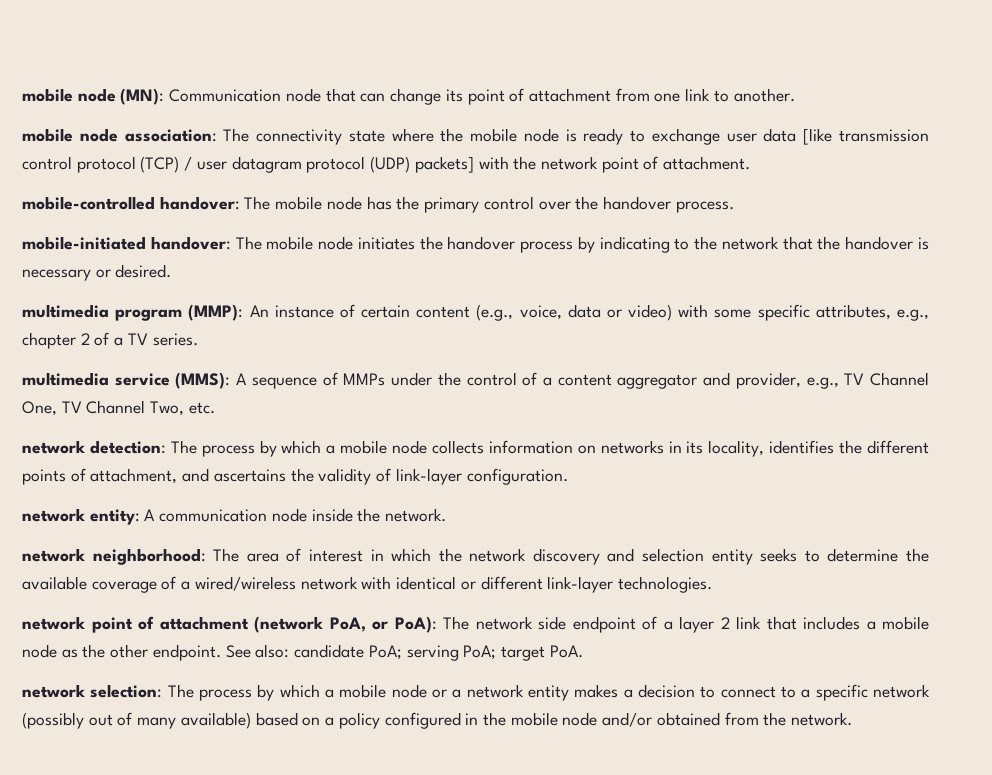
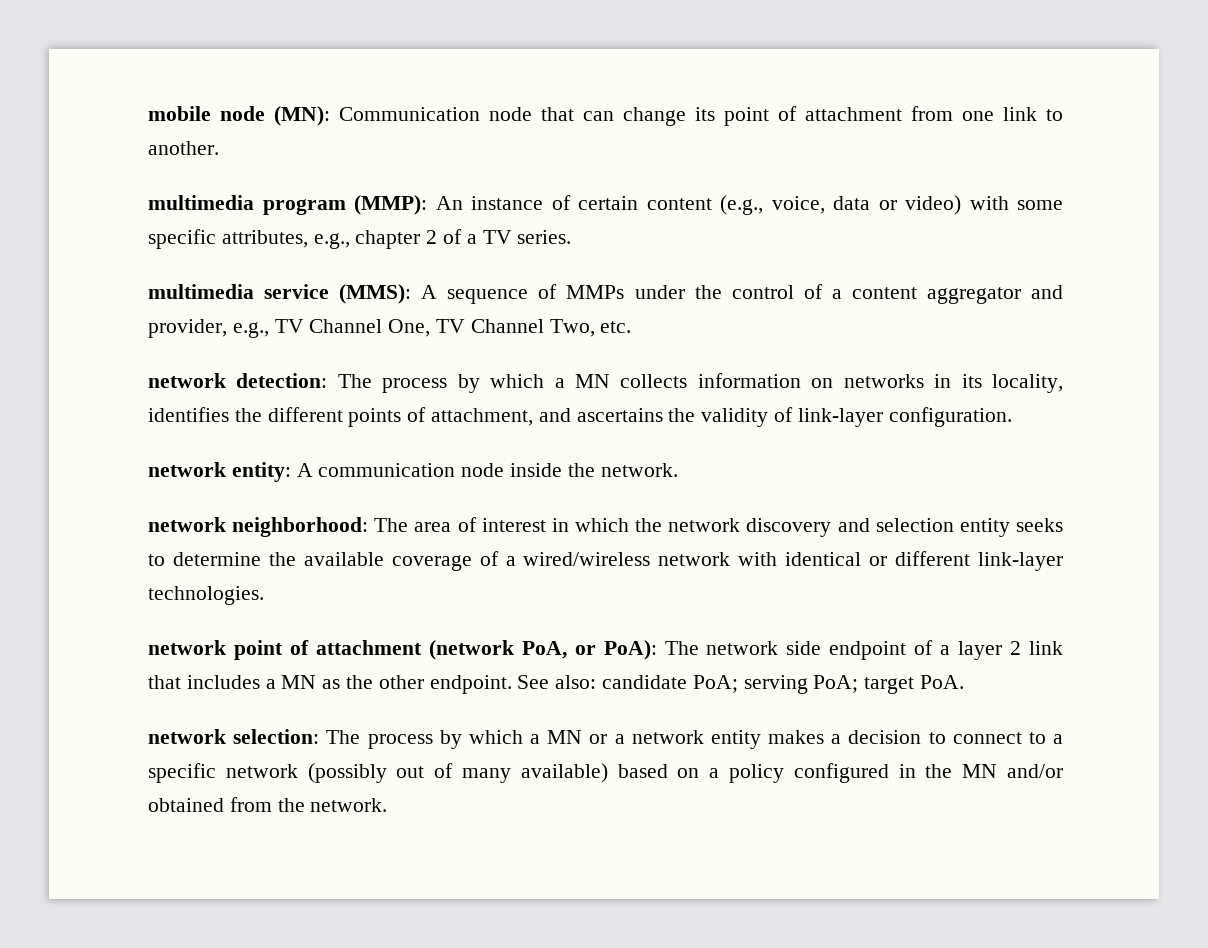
[22,128,929,145] [22,156,751,173] [22,196,734,213] [22,236,929,253] [22,264,172,281] // mobile node association: The connectivity state where the mobile node is ready to exchange user data [like transmission control protocol (TCP) / user datagram protocol (UDP) packets] with the network point of attachment. // mobile-controlled handover: The mobile node has the primary control over the handover process. // mobile-initiated handover: The mobile node initiates the handover process by indicating to the network that the handover is necessary or desired. -> (219, 148) none
[340,440,428,454] mobile node -> [575,374,611,388] MN
[882,616,929,630] [22,644,57,658] mobile node -> [281,675,317,689] MN
[339,684,427,698] mobile node -> [547,730,583,744] MN
[510,712,598,726] mobile node -> [962,764,998,778] MN

